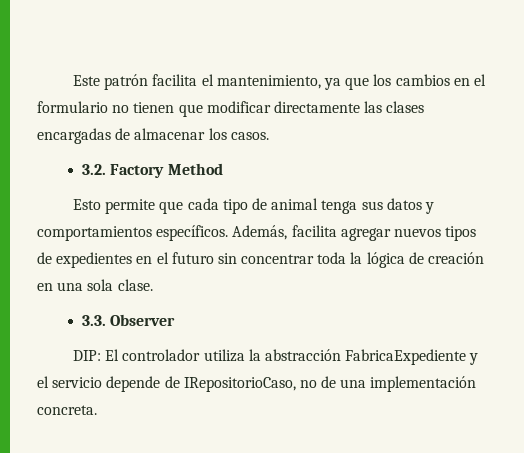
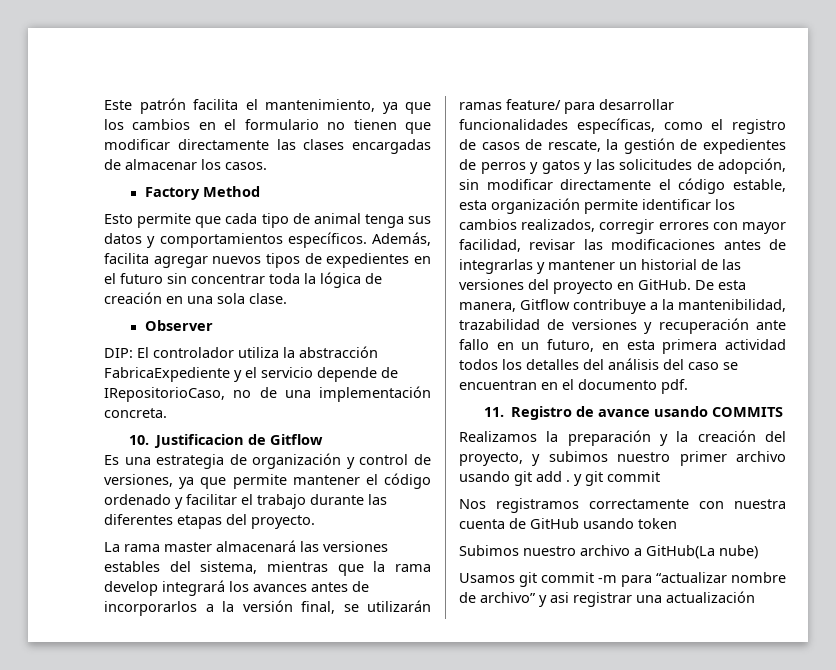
[82,164,107,175] 3.2. -> (267, 166) none
[82,315,107,326] 3.3. -> (287, 298) none
(97, 410) none -> [128,434,323,448] [104,453,431,469] [104,473,431,489] [104,494,387,509] [104,514,315,529] [104,540,388,552] [104,561,431,576] [104,580,369,596] [104,600,431,616] [459,99,674,114] [459,118,786,134] [459,138,786,154] [459,158,786,174] [459,178,786,194] [459,198,735,214] [459,219,786,234] [459,239,786,252] [459,259,741,274] [459,279,746,294] [459,299,786,314] [459,318,786,334] [459,339,786,354] [459,358,738,370] [459,379,688,394] [483,406,783,420] [459,430,786,446] [459,451,786,466] [459,471,660,486] [459,498,786,513] [459,518,677,529] [459,545,758,559] [459,572,786,587] [459,591,755,607] // 10. Justificacion de Gitflow // Es una estrategia de organización y control de versiones, ya que permite mantener el código ordenado y facilitar el trabajo durante las diferentes etapas del proyecto. // La rama master almacenará las versiones estables del sistema, mientras que la rama develop integrará los avances antes de incorporarlos a la versión final, se utilizarán ramas feature/ para desarrollar funcionalidades específicas, como el registro de casos de rescate, la gestión de expedientes de perros y gatos y las solicitudes de adopción, sin modificar directamente el código estable, esta organización permite identificar los cambios realizados, corregir errores con mayor facilidad, revisar las modificaciones antes de integrarlas y mantener un historial de las versiones del proyecto en GitHub. De esta manera, Gitflow contribuye a la mantenibilidad, trazabilidad de versiones y recuperación ante fallo en un futuro, en esta primera actividad todos los detalles del análisis del caso se encuentran en el documento pdf. // 11. Registro de avance usando COMMITS // Realizamos la preparación y la creación del proyecto, y subimos nuestro primer archivo usando git add . y git commit // Nos registramos correctamente con nuestra cuenta de GitHub usando token // Subimos nuestro archivo a GitHub(La nube) // Usamos git commit -m para “actualizar nombre de archivo” y asi registrar una actualización

